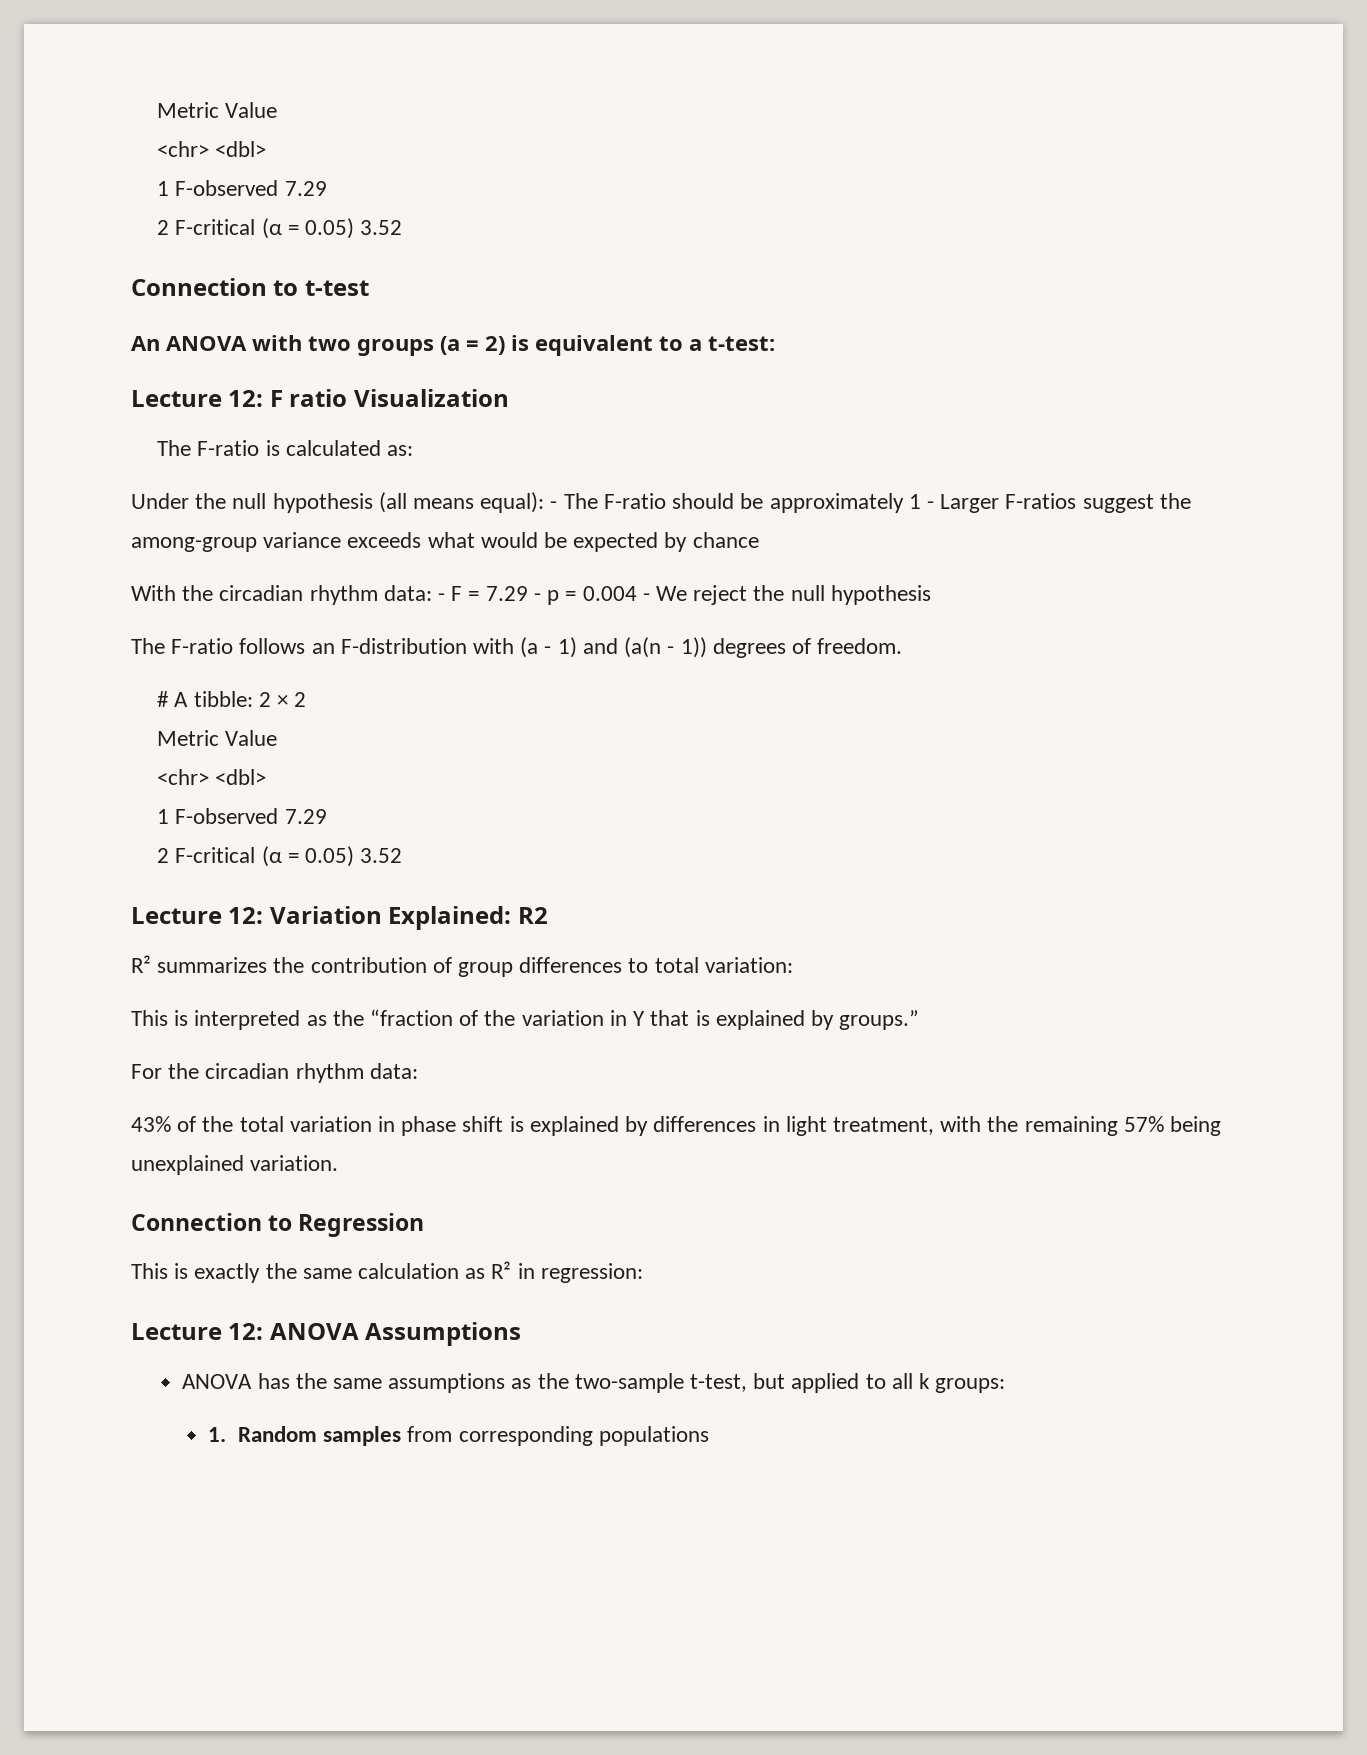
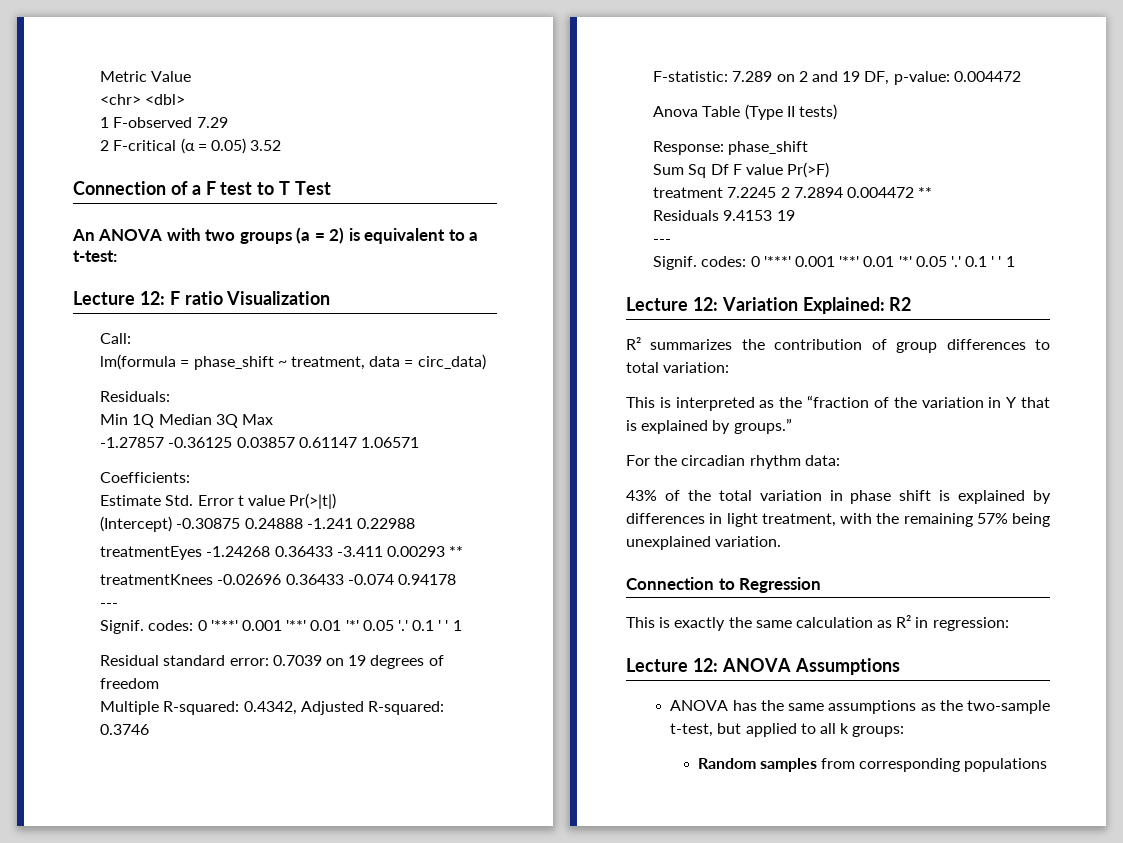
[273,280,369,296] to t-test -> [170,181,332,195] of a F test to T Test
[157,440,413,456] [131,492,1191,513] [131,532,759,552] [131,585,931,605] [131,637,903,658] [157,691,307,707] [157,730,278,746] [157,769,267,785] [157,808,327,824] [157,846,403,867] The F-ratio is calculated as: // Under the null hypothesis (all means equal): - The F-ratio should be approximately 1 - Larger F-ratios suggest the among-group variance exceeds what would be expected by chance // With the circadian rhythm data: - F = 7.29 - p = 0.004 - We reject the null hypothesis // The F-ratio follows an F-distribution with (a - 1) and (a(n - 1)) degrees of freedom. // # A tibble: 2 × 2 // Metric Value // <chr> <dbl> // 1 F-observed 7.29 // 2 F-critical (α = 0.05) 3.52 -> [100,333,132,344] [100,354,486,370] [100,391,171,402] [100,414,273,428] [100,437,419,448] [100,472,191,483] [100,493,337,509] [100,516,415,532] [100,546,464,560] [100,574,456,585] [100,603,119,608] [100,620,462,634] [100,655,444,669] [100,678,160,689] [100,701,444,715] [100,724,150,735] [653,71,1021,85] [653,104,837,120] [653,141,809,155] [653,162,830,178] [653,187,933,198] [653,210,795,221] [653,239,672,244] [653,256,1015,270] Call: // lm(formula = phase_shift ~ treatment, data = circ_data) // Residuals: // Min 1Q Median 3Q Max // -1.27857 -0.36125 0.03857 0.61147 1.06571 // Coefficients: // Estimate Std. Error t value Pr(>|t|) // (Intercept) -0.30875 0.24888 -1.241 0.22988 // treatmentEyes -1.24268 0.36433 -3.411 0.00293 ** // treatmentKnees -0.02696 0.36433 -0.074 0.94178 // --- // Signif. codes: 0 '***' 0.001 '**' 0.01 '*' 0.05 '.' 0.1 ' ' 1 // Residual standard error: 0.7039 on 19 degrees of freedom // Multiple R-squared: 0.4342, Adjusted R-squared: 0.3746 // F-statistic: 7.289 on 2 and 19 DF, p-value: 0.004472 // Anova Table (Type II tests) // Response: phase_shift // Sum Sq Df F value Pr(>F) // treatment 7.2245 2 7.2894 0.004472 ** // Residuals 9.4153 19 // --- // Signif. codes: 0 '***' 0.001 '**' 0.01 '*' 0.05 '.' 0.1 ' ' 1
[208,1427,227,1442] 1. -> (905, 731) none

